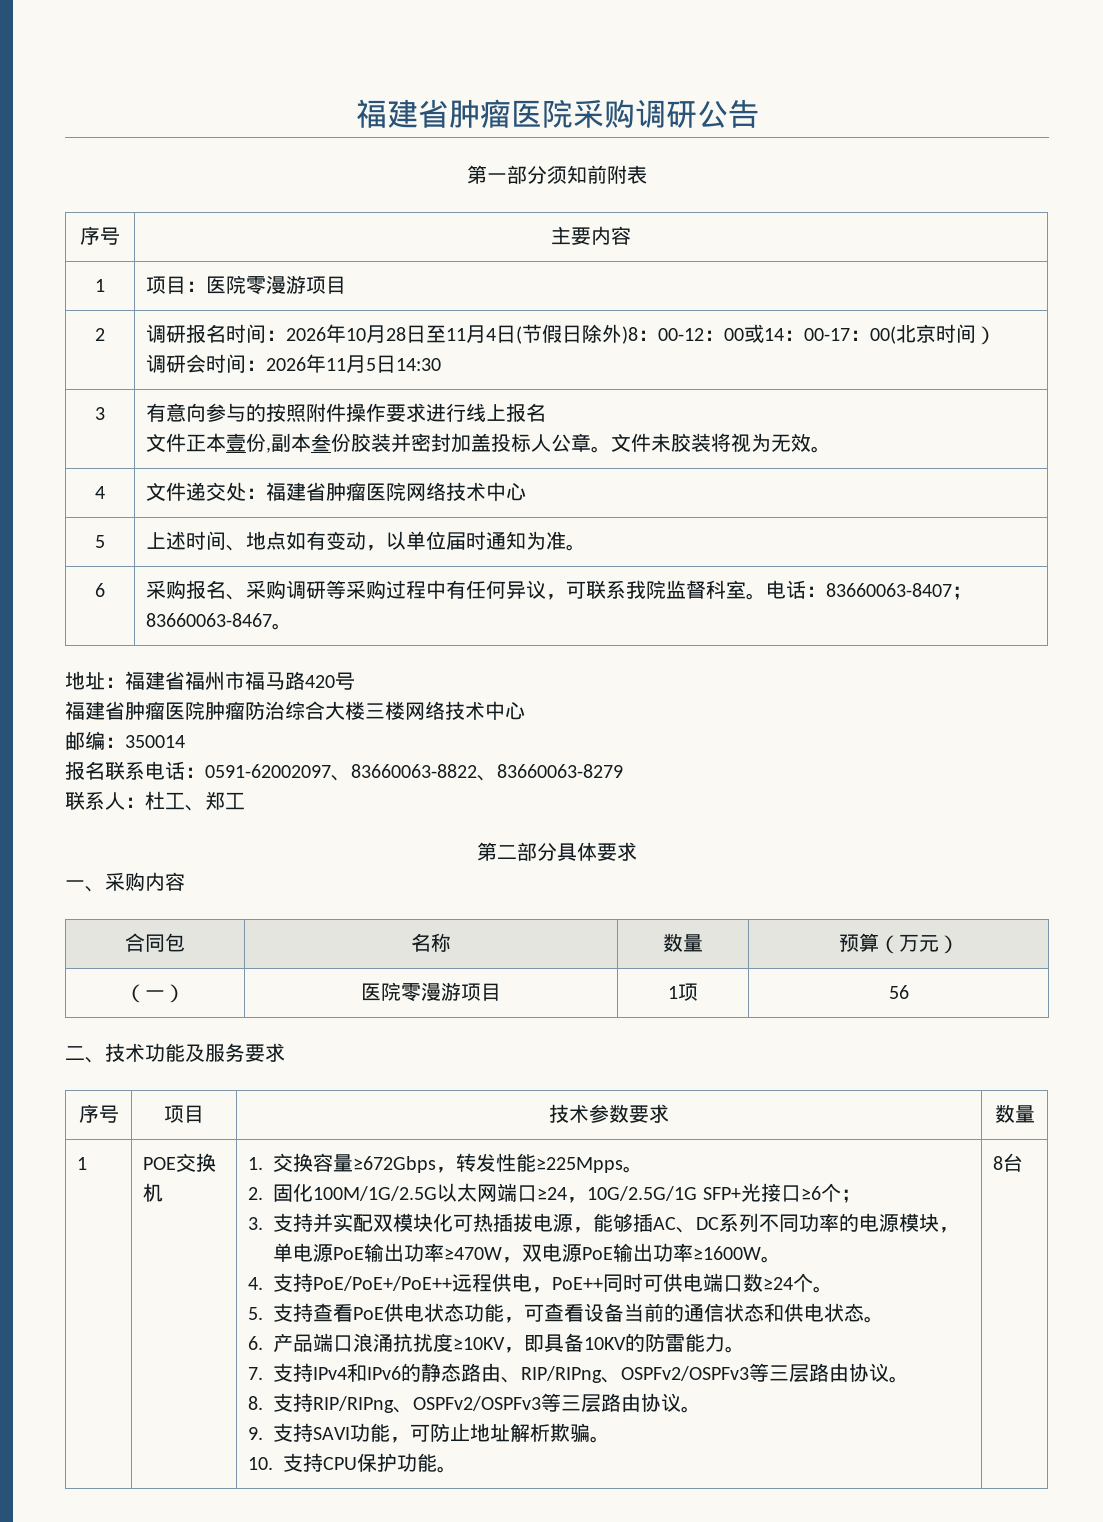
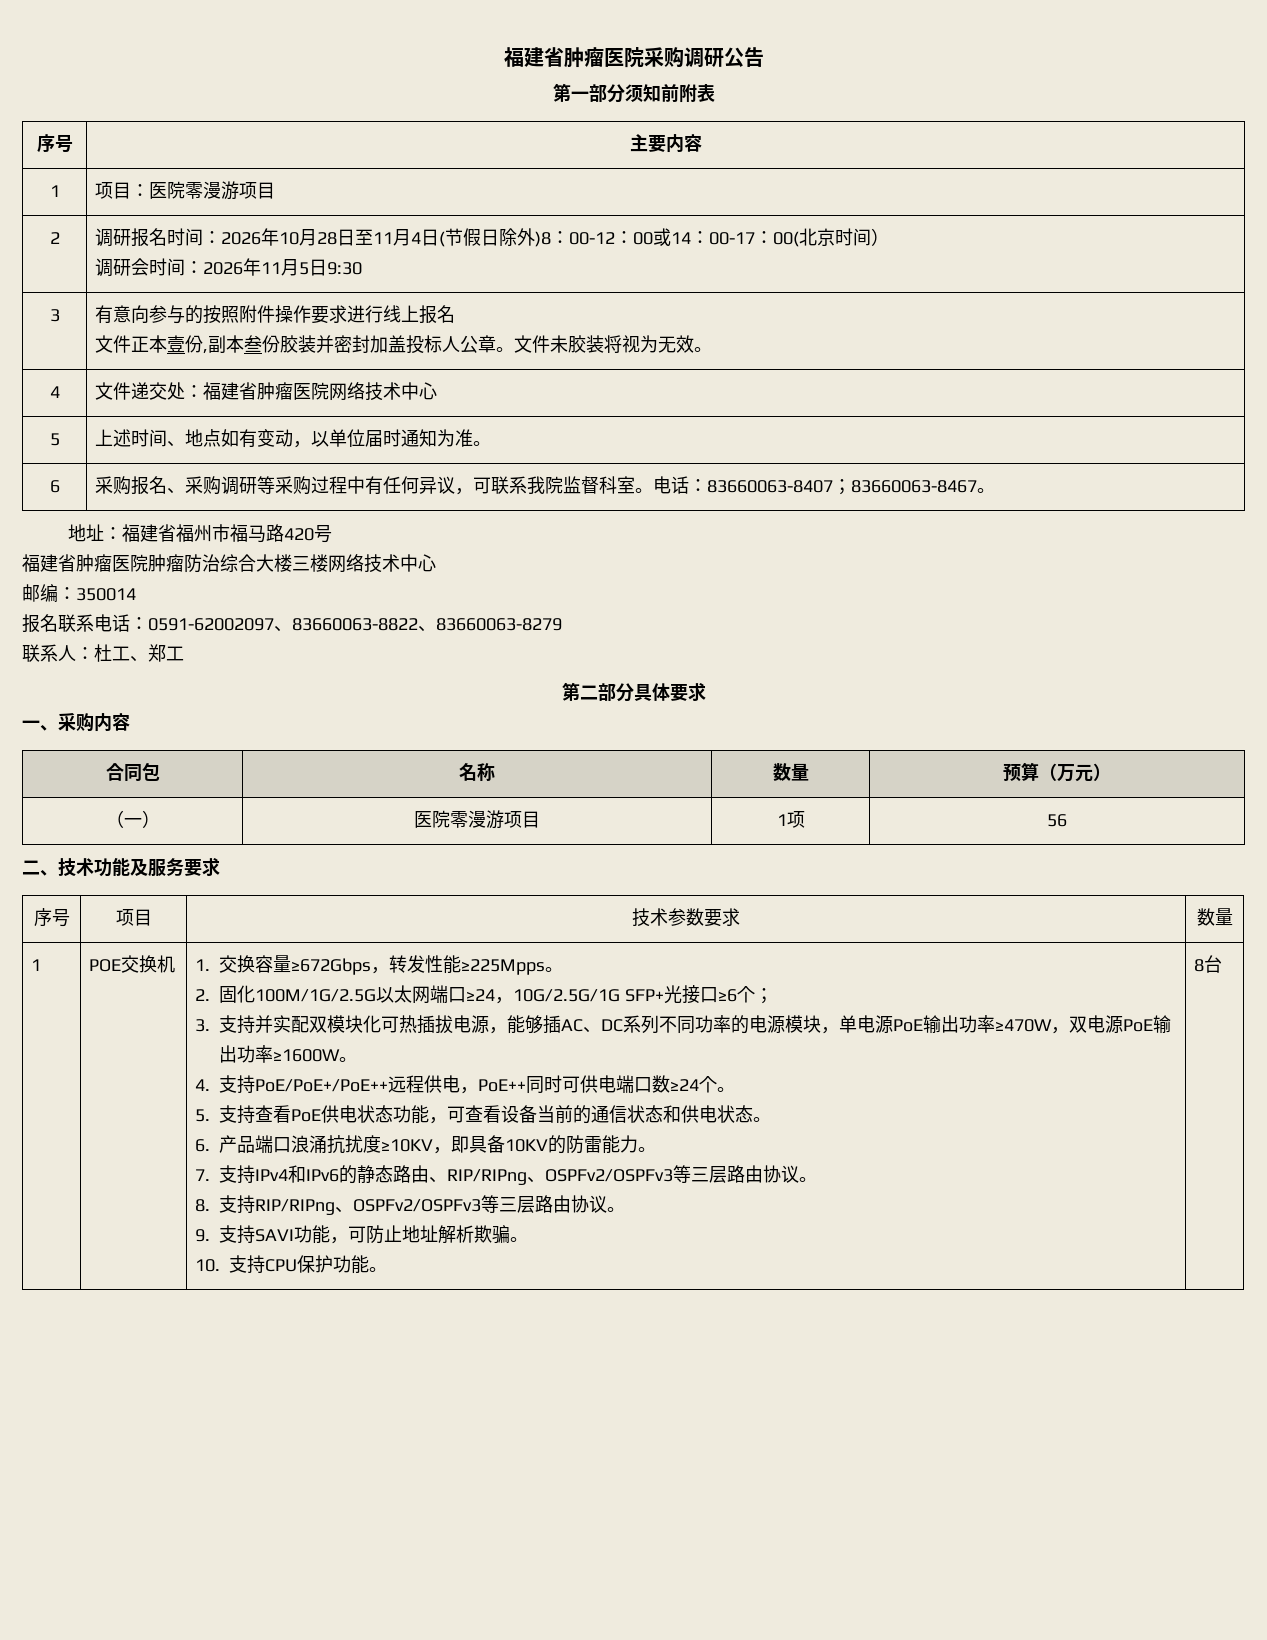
[396,358,442,371] 14:30 -> [327,262,363,275] 9:30

